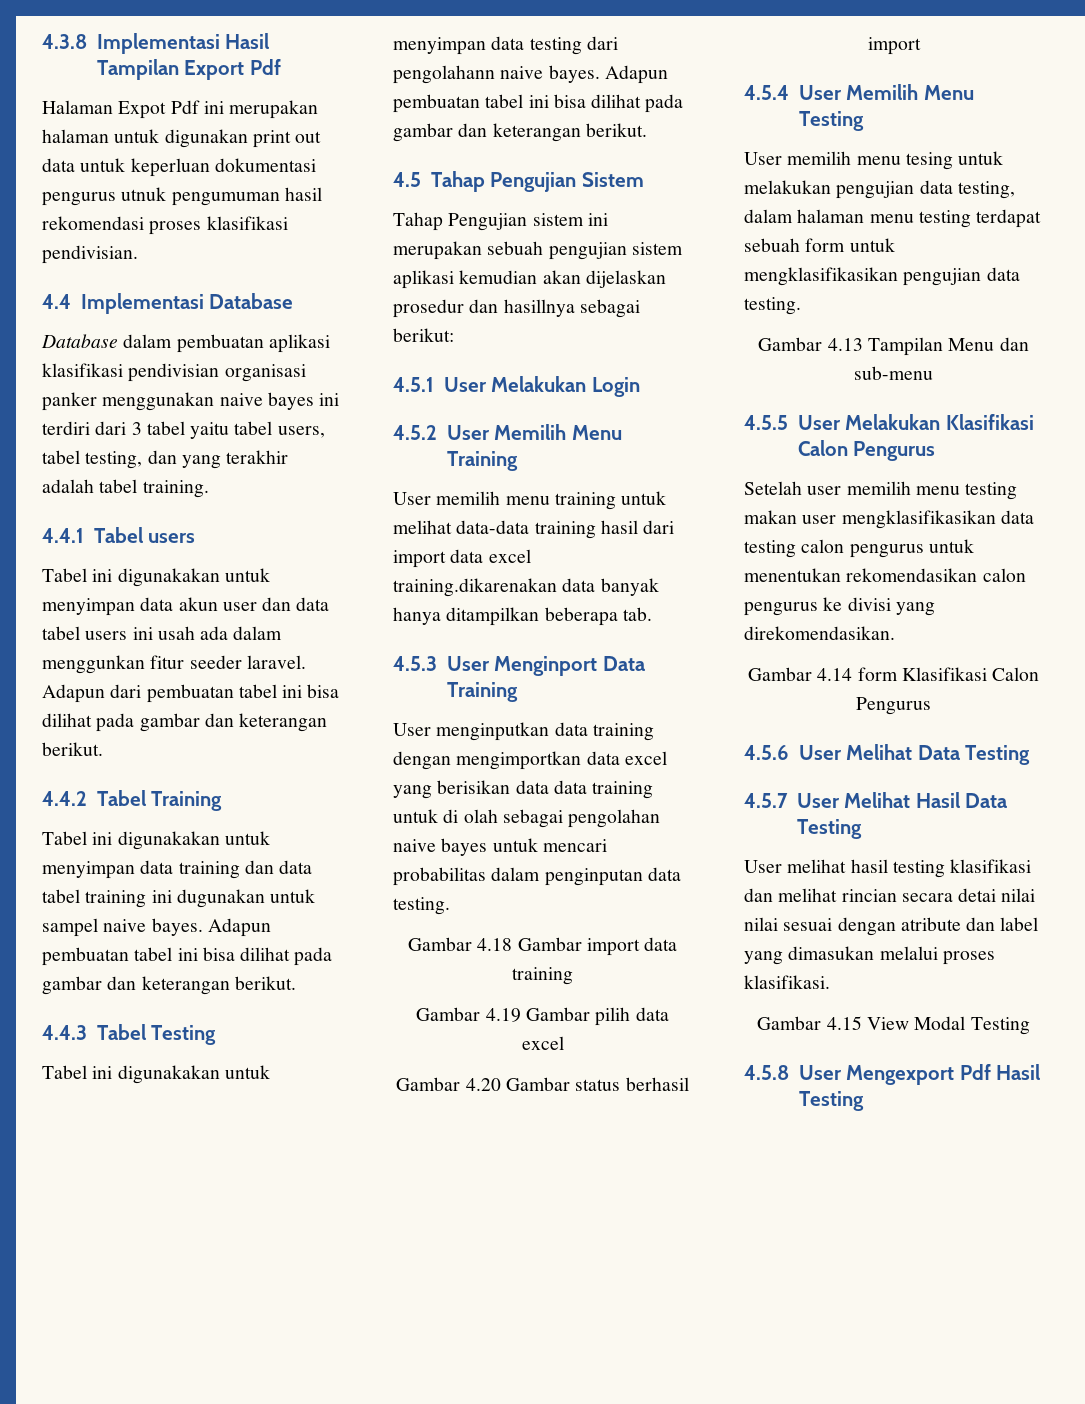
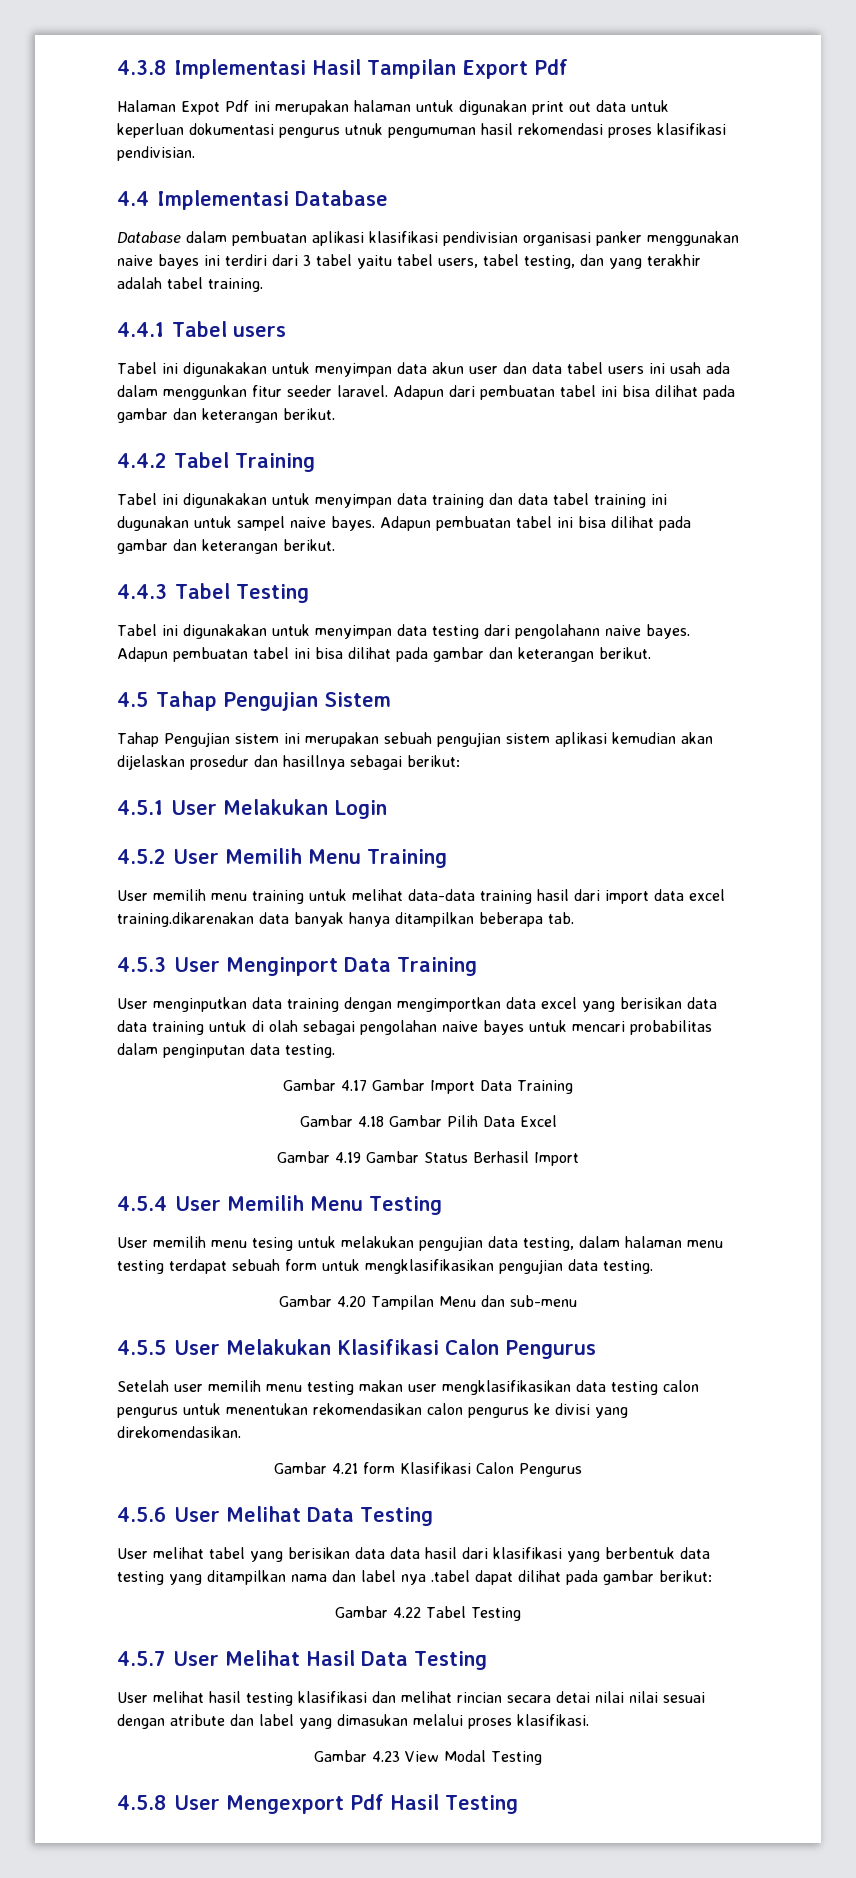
(450, 906) none -> [283,1079,574,1094] // Gambar 4.17 Gambar Import Data Training
[586,937,678,956] [512,967,573,985] import data training -> [446,1115,557,1127] Pilih Data Excel
[595,1007,669,1026] [521,1036,564,1050] [396,1077,689,1091] [867,37,921,55] pilih data excel // Gambar 4.20 Gambar status berhasil import -> [424,1151,579,1166] Status Berhasil Import
[827,338,863,351] 4.13 -> [337,1296,367,1307] 4.20
[817,668,853,681] 4.14 -> [332,1463,358,1474] 4.21
(1031, 755) none -> [117,1547,710,1562] [117,1570,712,1585] [334,1606,522,1621] // User melihat tabel yang berisikan data data hasil dari klasifikasi yang berbentuk data testing yang ditampilkan nama dan label nya .tabel dapat dilihat pada gambar berikut: // Gambar 4.22 Tabel Testing
[826,1016,862,1030] 4.15 -> [372,1751,401,1762] 4.23

